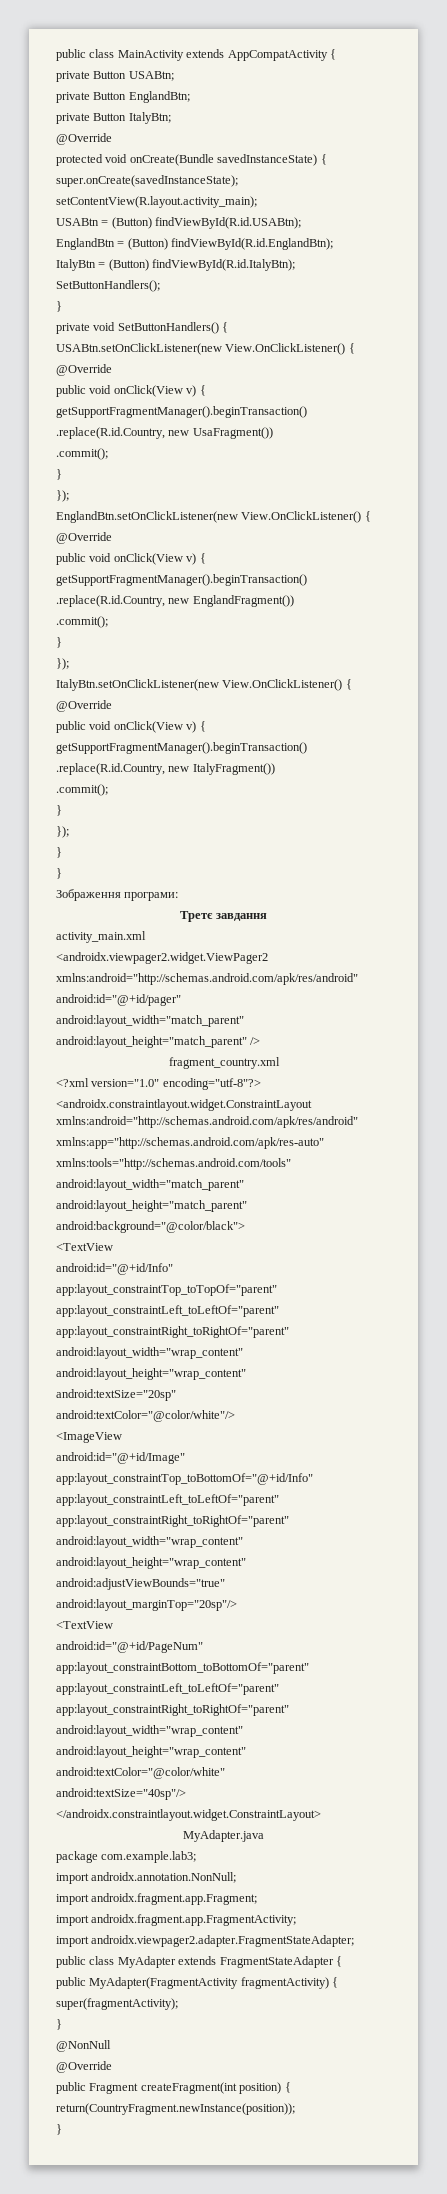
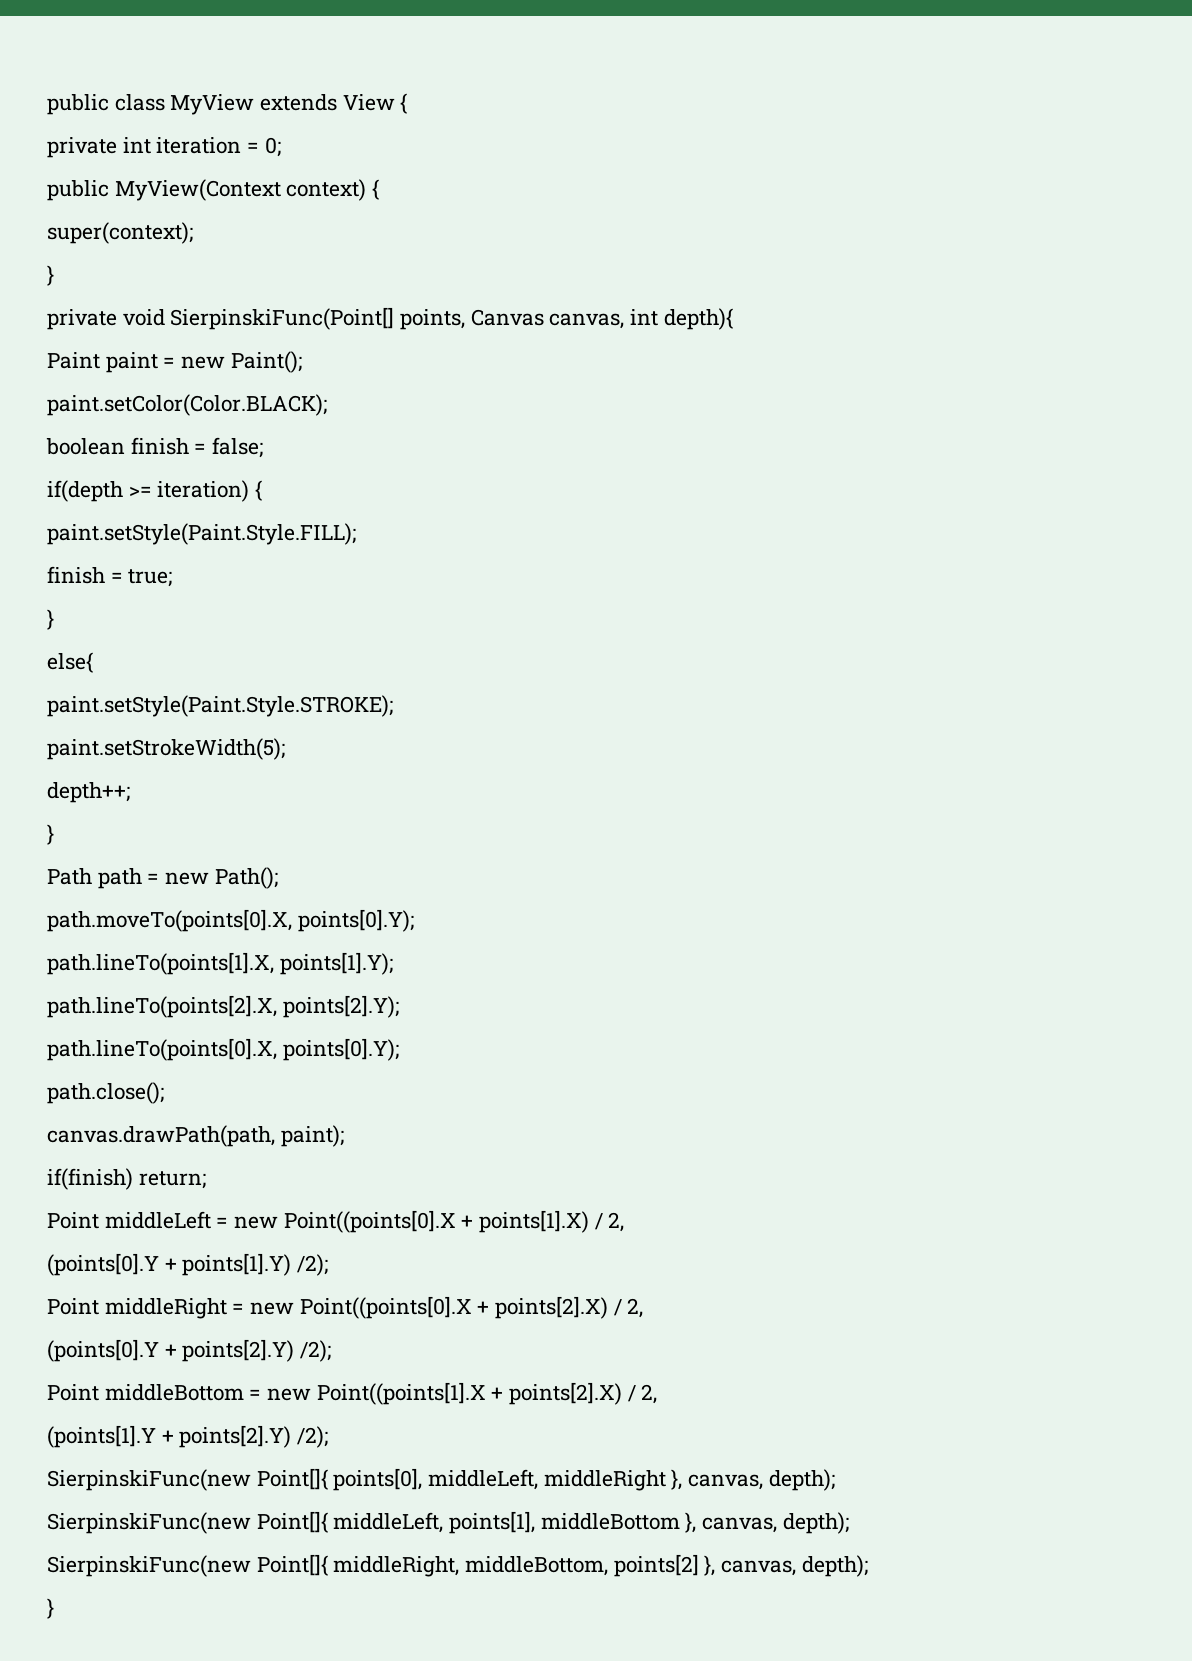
[56,49,328,61] public class MainActivity extends AppCompatActivity -> [47,94,395,115] public class MyView extends View
[93,71,174,81] [56,91,190,103] [56,112,171,124] [56,133,112,145] [56,154,327,166] [56,175,238,187] [56,196,257,208] [56,217,302,229] [56,238,334,250] [56,259,296,271] [56,280,160,292] [56,301,62,312] [56,322,229,334] [56,343,355,355] [56,364,112,376] [56,385,206,397] [56,406,307,418] [56,427,273,439] [56,448,108,460] [56,469,62,480] [56,490,69,502] [56,511,371,523] [56,532,112,544] [56,553,206,565] [56,574,307,586] [56,595,294,607] [56,616,108,628] [56,637,62,648] [56,658,69,670] [56,679,352,691] [56,700,112,712] [56,721,206,733] [56,742,307,754] [56,763,275,775] [56,784,108,796] [56,805,62,816] [56,826,69,838] [56,847,62,858] [56,868,62,879] [56,889,179,901] [180,911,267,922] [56,931,146,943] [56,952,268,964] [56,973,358,985] [56,994,181,1006] [56,1015,244,1027] [56,1036,261,1048] [168,1057,280,1069] [56,1078,261,1090] [56,1099,312,1111] [56,1116,358,1128] [56,1137,324,1149] [56,1158,291,1170] [56,1179,244,1191] [56,1200,247,1212] [56,1221,245,1233] [56,1243,113,1251] [56,1263,173,1275] [56,1284,277,1296] [56,1305,279,1317] [56,1326,289,1338] [56,1347,243,1359] [56,1368,246,1380] [56,1389,176,1401] [56,1410,235,1422] [56,1432,122,1443] [56,1452,185,1464] [56,1473,313,1485] [56,1494,279,1506] [56,1515,289,1527] [56,1536,243,1548] [56,1557,246,1569] [56,1578,225,1590] [56,1599,237,1611] [56,1621,113,1629] [56,1641,203,1653] [56,1662,309,1674] [56,1683,279,1695] [56,1704,289,1716] [56,1725,243,1737] [56,1746,246,1758] [56,1767,225,1779] [56,1788,186,1800] [56,1809,321,1821] [183,1830,264,1842] [56,1851,197,1863] [56,1872,237,1884] [56,1893,258,1905] [56,1914,297,1926] [56,1935,355,1947] [56,1956,342,1968] [56,1977,339,1989] [56,1998,178,2010] [56,2019,62,2030] [56,2040,111,2052] [56,2061,112,2073] [56,2082,291,2094] [56,2103,295,2115] Button USABtn; // private Button EnglandBtn; // private Button ItalyBtn; // @Override // protected void onCreate(Bundle savedInstanceState) { // super.onCreate(savedInstanceState); // setContentView(R.layout.activity_main); // USABtn = (Button) findViewById(R.id.USABtn); // EnglandBtn = (Button) findViewById(R.id.EnglandBtn); // ItalyBtn = (Button) findViewById(R.id.ItalyBtn); // SetButtonHandlers(); // } // private void SetButtonHandlers() { // USABtn.setOnClickListener(new View.OnClickListener() { // @Override // public void onClick(View v) { // getSupportFragmentManager().beginTransaction() // .replace(R.id.Country, new UsaFragment()) // .commit(); // } // }); // EnglandBtn.setOnClickListener(new View.OnClickListener() { // @Override // public void onClick(View v) { // getSupportFragmentManager().beginTransaction() // .replace(R.id.Country, new EnglandFragment()) // .commit(); // } // }); // ItalyBtn.setOnClickListener(new View.OnClickListener() { // @Override // public void onClick(View v) { // getSupportFragmentManager().beginTransaction() // .replace(R.id.Country, new ItalyFragment()) // .commit(); // } // }); // } // } // Зображення програми: // Третє завдання // activity_main.xml // <androidx.viewpager2.widget.ViewPager2 // xmlns:android="http://schemas.android.com/apk/res/android" // android:id="@+id/pager" // android:layout_width="match_parent" // android:layout_height="match_parent" /> // fragment_country.xml // <?xml version="1.0" encoding="utf-8"?> // <androidx.constraintlayout.widget.ConstraintLayout xmlns:android="http://schemas.android.com/apk/res/android" // xmlns:app="http://schemas.android.com/apk/res-auto" // xmlns:tools="http://schemas.android.com/tools" // android:layout_width="match_parent" // android:layout_height="match_parent" // android:background="@color/black"> // <TextView // android:id="@+id/Info" // app:layout_constraintTop_toTopOf="parent" // app:layout_constraintLeft_toLeftOf="parent" // app:layout_constraintRight_toRightOf="parent" // android:layout_width="wrap_content" // android:layout_height="wrap_content" // android:textSize="20sp" // android:textColor="@color/white"/> // <ImageView // android:id="@+id/Image" // app:layout_constraintTop_toBottomOf="@+id/Info" // app:layout_constraintLeft_toLeftOf="parent" // app:layout_constraintRight_toRightOf="parent" // android:layout_width="wrap_content" // android:layout_height="wrap_content" // android:adjustViewBounds="true" // android:layout_marginTop="20sp"/> // <TextView // android:id="@+id/PageNum" // app:layout_constraintBottom_toBottomOf="parent" // app:layout_constraintLeft_toLeftOf="parent" // app:layout_constraintRight_toRightOf="parent" // android:layout_width="wrap_content" // android:layout_height="wrap_content" // android:textColor="@color/white" // android:textSize="40sp"/> // </androidx.constraintlayout.widget.ConstraintLayout> // MyAdapter.java // package com.example.lab3; // import androidx.annotation.NonNull; // import androidx.fragment.app.Fragment; // import androidx.fragment.app.FragmentActivity; // import androidx.viewpager2.adapter.FragmentStateAdapter; // public class MyAdapter extends FragmentStateAdapter { // public MyAdapter(FragmentActivity fragmentActivity) { // super(fragmentActivity); // } // @NonNull // @Override // public Fragment createFragment(int position) { // return(CountryFragment.newInstance(position)); -> [122,137,281,157] [47,179,380,201] [47,222,193,244] [47,265,54,286] [47,307,733,330] [47,351,302,373] [47,394,327,416] [46,437,264,458] [47,480,263,502] [47,523,356,545] [47,566,173,587] [47,609,54,630] [47,652,93,673] [47,695,393,717] [47,738,285,760] [47,782,130,803] [47,824,54,845] [47,867,278,889] [47,909,414,932] [47,952,393,975] [47,995,399,1018] [47,1038,399,1061] [47,1082,164,1104] [47,1125,344,1147] [47,1168,206,1190] [47,1210,625,1233] [47,1253,329,1276] [47,1296,644,1319] [47,1339,332,1362] [47,1382,658,1405] [47,1425,329,1448] [47,1468,835,1491] [47,1511,849,1534] [47,1554,868,1577] int iteration = 0; // public MyView(Context context) { // super(context); // } // private void SierpinskiFunc(Point[] points, Canvas canvas, int depth){ // Paint paint = new Paint(); // paint.setColor(Color.BLACK); // boolean finish = false; // if(depth >= iteration) { // paint.setStyle(Paint.Style.FILL); // finish = true; // } // else{ // paint.setStyle(Paint.Style.STROKE); // paint.setStrokeWidth(5); // depth++; // } // Path path = new Path(); // path.moveTo(points[0].X, points[0].Y); // path.lineTo(points[1].X, points[1].Y); // path.lineTo(points[2].X, points[2].Y); // path.lineTo(points[0].X, points[0].Y); // path.close(); // canvas.drawPath(path, paint); // if(finish) return; // Point middleLeft = new Point((points[0].X + points[1].X) / 2, // (points[0].Y + points[1].Y) /2); // Point middleRight = new Point((points[0].X + points[2].X) / 2, // (points[0].Y + points[2].Y) /2); // Point middleBottom = new Point((points[1].X + points[2].X) / 2, // (points[1].Y + points[2].Y) /2); // SierpinskiFunc(new Point[]{ points[0], middleLeft, middleRight }, canvas, depth); // SierpinskiFunc(new Point[]{ middleLeft, points[1], middleBottom }, canvas, depth); // SierpinskiFunc(new Point[]{ middleRight, middleBottom, points[2] }, canvas, depth);

